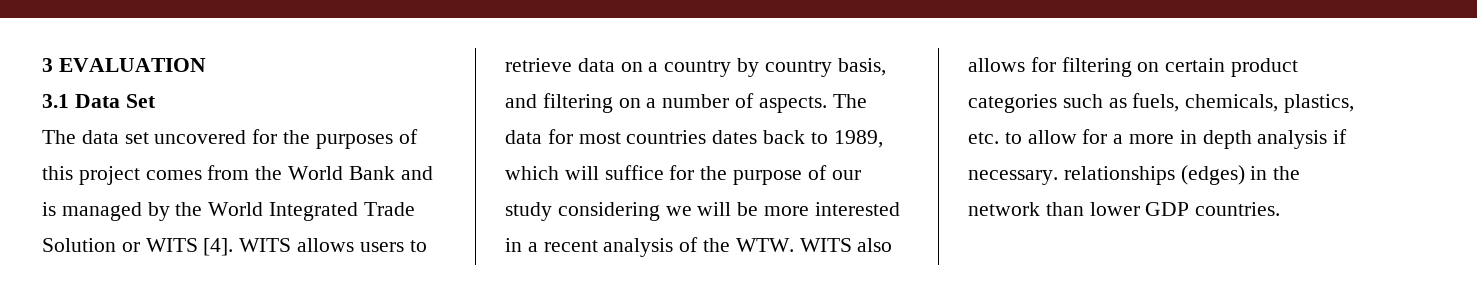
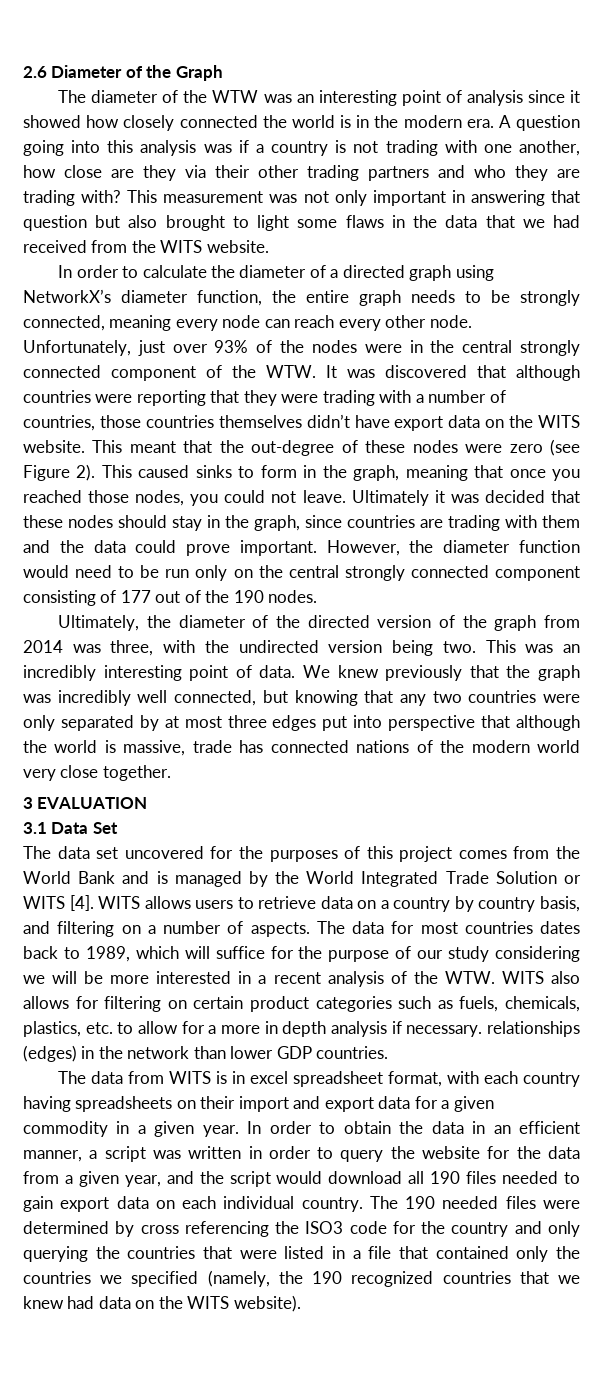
(42, 65) none -> [23,65,223,81] [58,90,580,106] [23,115,581,131] [23,140,580,156] [23,165,580,181] [23,190,581,206] [23,215,580,231] [23,240,269,253] [58,265,494,281] [23,289,580,306] [23,315,472,331] [23,340,580,356] [23,365,580,381] [23,390,506,406] [23,414,580,431] [23,439,580,456] [23,464,580,481] [23,490,580,506] [23,515,580,531] [23,540,580,556] [23,565,580,581] [23,590,318,606] [58,615,580,631] [23,640,581,656] [23,665,581,681] [23,690,580,706] [23,715,581,731] [23,740,580,756] [23,765,171,781] 2.6 Diameter of the Graph // The diameter of the WTW was an interesting point of analysis since it showed how closely connected the world is in the modern era. A question going into this analysis was if a country is not trading with one another, how close are they via their other trading partners and who they are trading with? This measurement was not only important in answering that question but also brought to light some flaws in the data that we had received from the WITS website. // In order to calculate the diameter of a directed graph using NetworkX’s diameter function, the entire graph needs to be strongly connected, meaning every node can reach every other node. Unfortunately, just over 93% of the nodes were in the central strongly connected component of the WTW. It was discovered that although countries were reporting that they were trading with a number of countries, those countries themselves didn’t have export data on the WITS website. This meant that the out-degree of these nodes were zero (see Figure 2). This caused sinks to form in the graph, meaning that once you reached those nodes, you could not leave. Ultimately it was decided that these nodes should stay in the graph, since countries are trading with them and the data could prove important. However, the diameter function would need to be run only on the central strongly connected component consisting of 177 out of the 190 nodes. // Ultimately, the diameter of the directed version of the graph from 2014 was three, with the undirected version being two. This was an incredibly interesting point of data. We knew previously that the graph was incredibly well connected, but knowing that any two countries were only separated by at most three edges put into perspective that although the world is massive, trade has connected nations of the modern world very close together. //
(1281, 209) none -> [58,1071,580,1087] [23,1096,494,1112] [23,1121,580,1137] [23,1146,581,1162] [23,1171,580,1187] [23,1196,580,1212] [23,1221,580,1237] [23,1246,581,1262] [23,1270,580,1287] [23,1295,301,1312] // The data from WITS is in excel spreadsheet format, with each country having spreadsheets on their import and export data for a given commodity in a given year. In order to obtain the data in an efficient manner, a script was written in order to query the website for the data from a given year, and the script would download all 190 files needed to gain export data on each individual country. The 190 needed files were determined by cross referencing the ISO3 code for the country and only querying the countries that were listed in a file that contained only the countries we specified (namely, the 190 recognized countries that we knew had data on the WITS website).

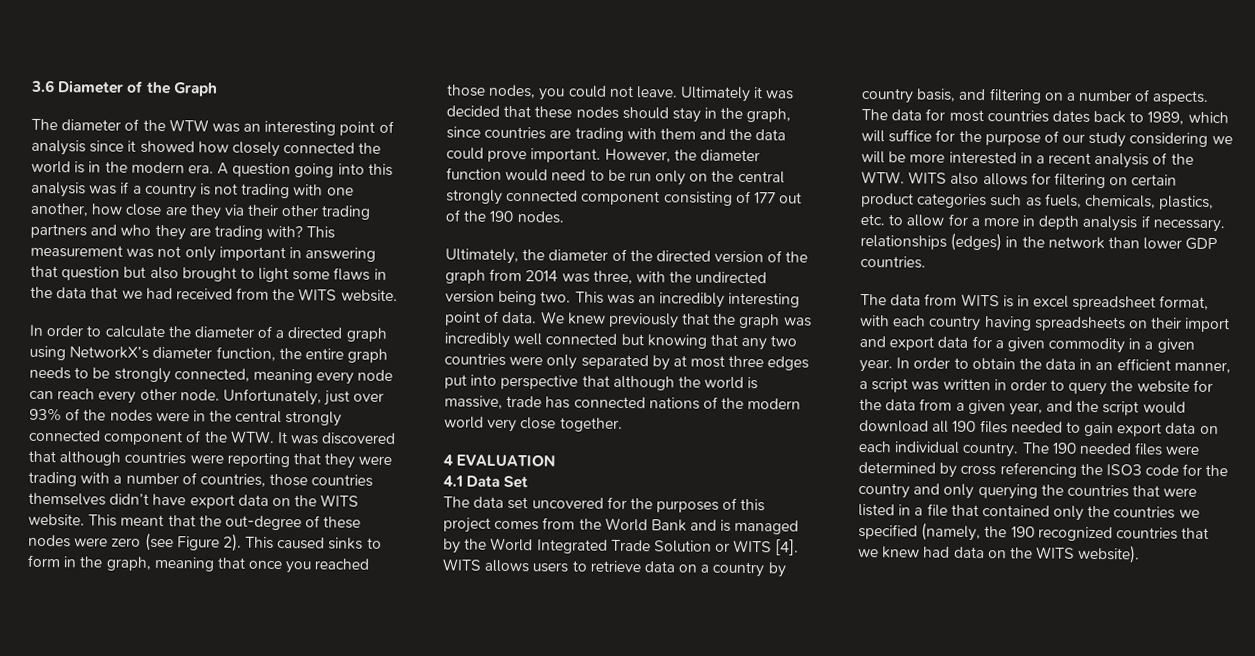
[23,66,47,78] 2.6 -> [30,79,55,93] 3.6
[174,690,257,706] connected, -> [545,333,618,345] connected
[23,797,33,809] 3 -> [443,454,453,466] 4
[23,822,47,834] 3.1 -> [443,475,463,487] 4.1

